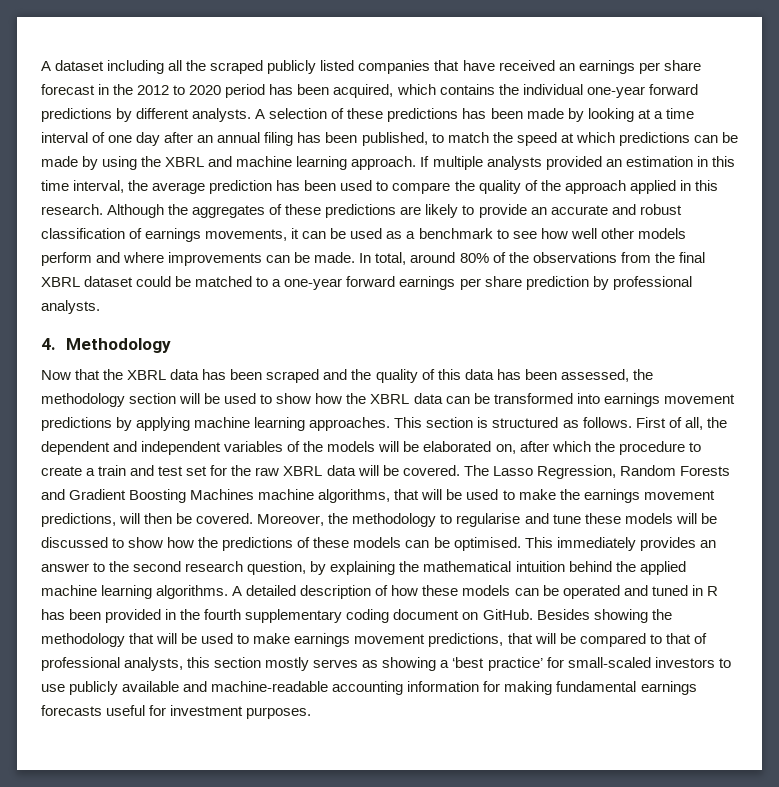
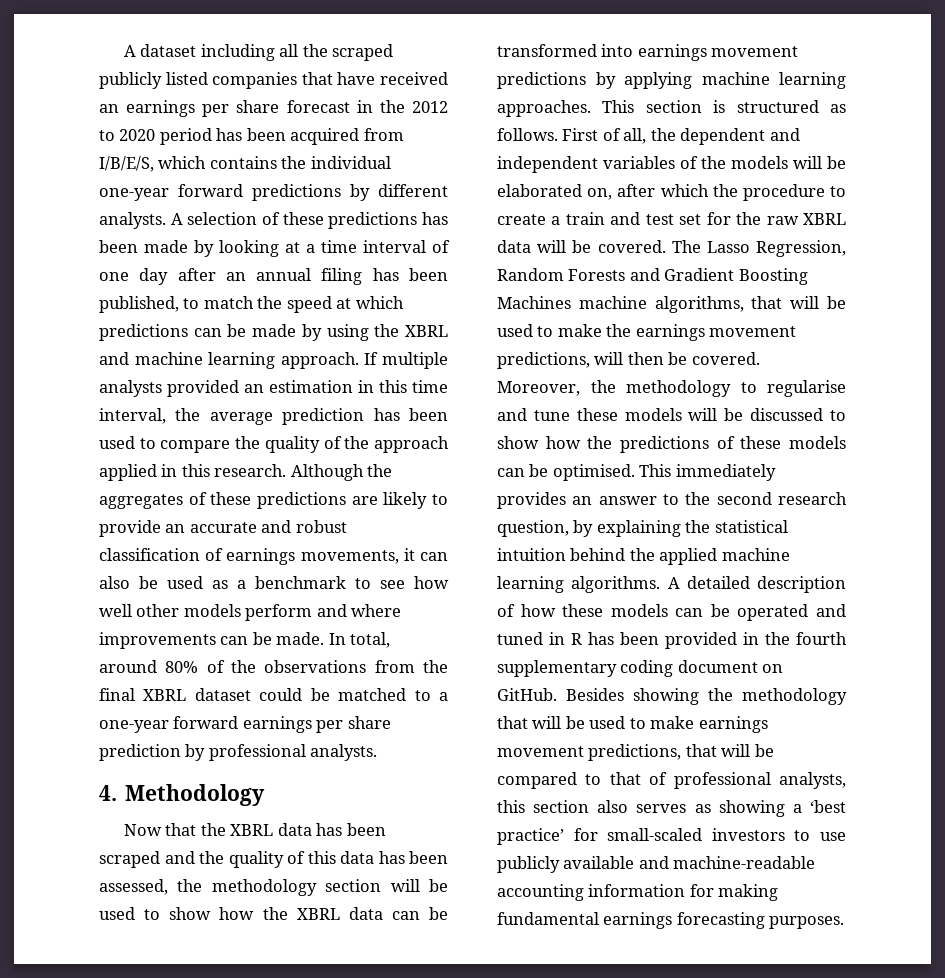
[333,84,394,98] acquired, -> [290,128,404,145] [99,156,154,172] acquired from I/B/E/S,
(327, 235) none -> [99,576,130,589] also
[423,561,512,572] mathematical -> [714,520,788,533] statistical
[265,657,310,671] mostly -> [597,800,629,813] also
[41,705,244,716] forecasts useful for investment -> [676,912,765,929] forecasting

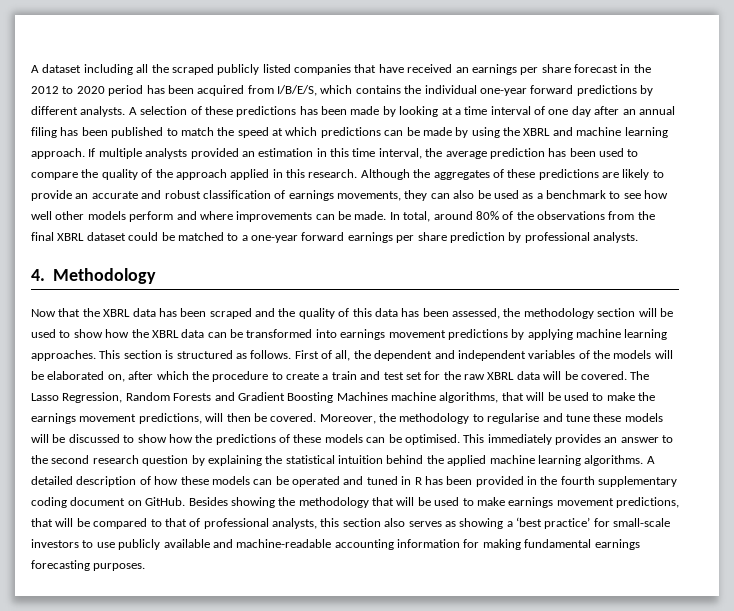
[99,296,179,313] published, -> [111,127,164,138] published
[403,548,415,561] it -> [404,190,428,201] they
[497,520,569,537] question, -> [142,455,189,466] question
[607,828,703,841] small-scaled -> [613,518,671,527] small-scale

